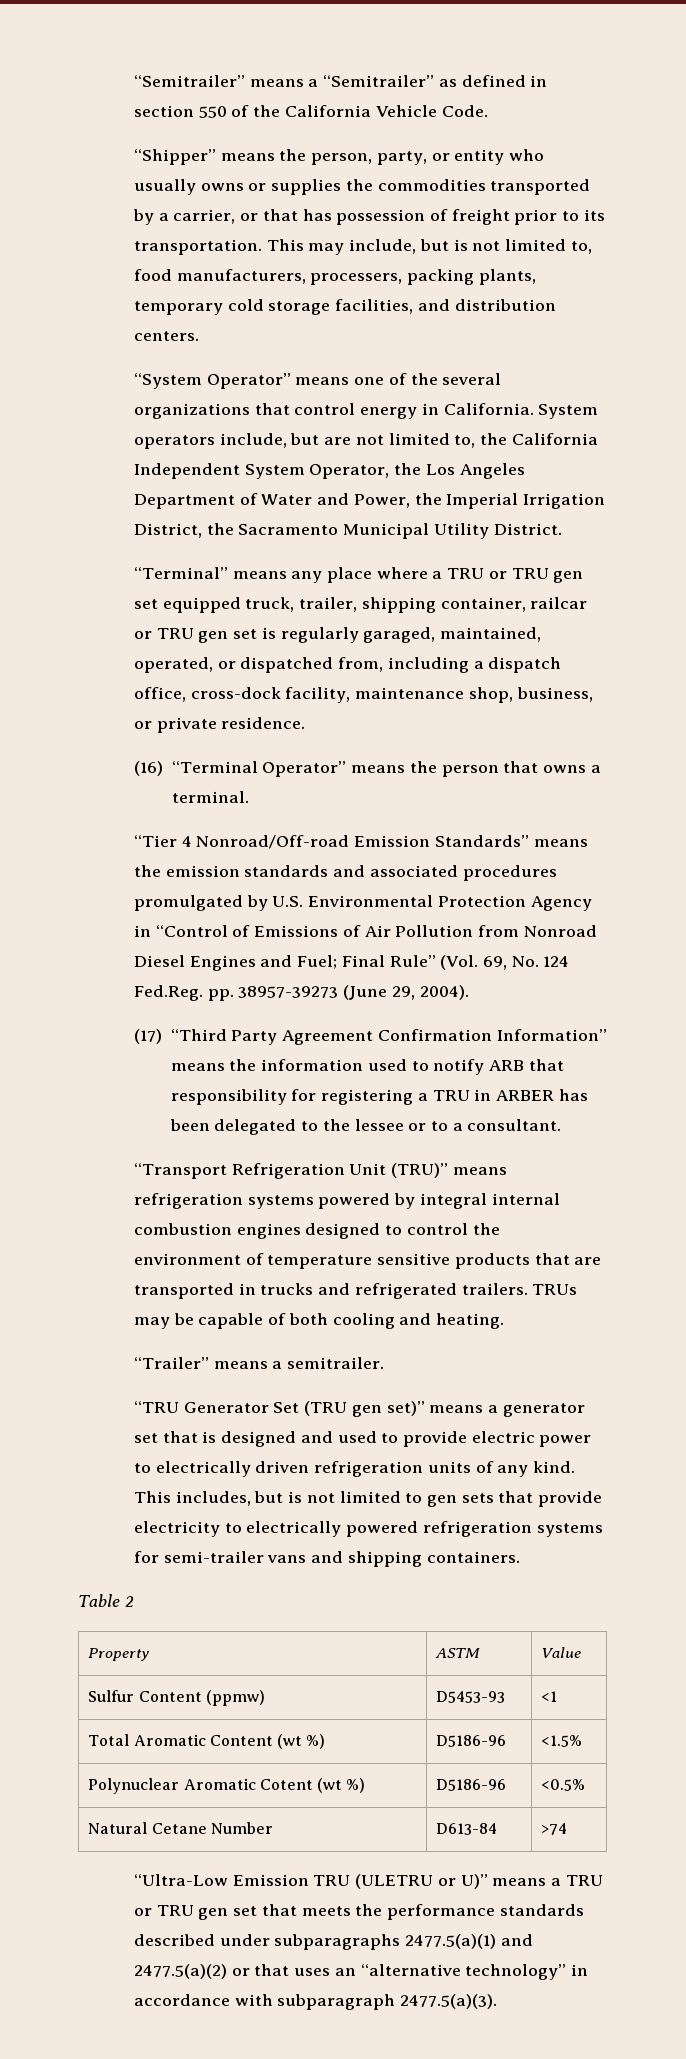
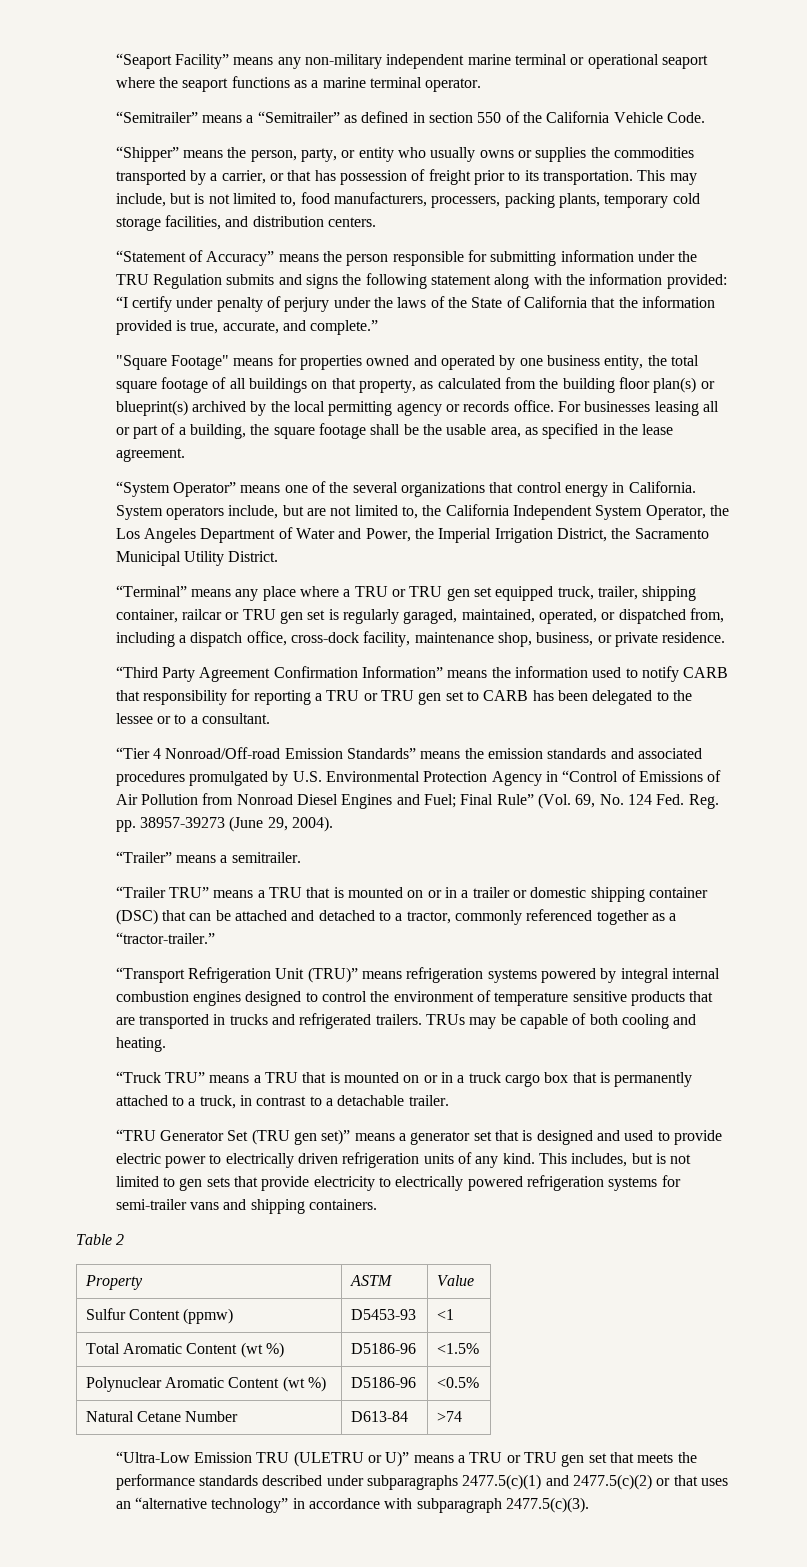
(133, 81) none -> [115,53,708,69] [115,76,482,92] “Seaport Facility” means any non-military independent marine terminal or operational seaport where the seaport functions as a marine terminal operator. //
(199, 336) none -> [115,250,698,266] [115,273,727,289] [115,296,715,312] [115,320,379,335] [115,354,699,370] [115,377,715,393] [115,400,719,416] [115,423,674,439] [115,448,185,462] // “Statement of Accuracy” means the person responsible for submitting information under the TRU Regulation submits and signs the following statement along with the information provided: “I certify under penalty of perjury under the laws of the State of California that the information provided is true, accurate, and complete.” // "Square Footage" means for properties owned and operated by one business entity, the total square footage of all buildings on that property, as calculated from the building floor plan(s) or blueprint(s) archived by the local permitting agency or records office. For businesses leasing all or part of a building, the square footage shall be the usable area, as specified in the lease agreement.
[133,761,601,777] [171,791,249,803] (16) “Terminal Operator” means the person that owns a terminal. -> [115,666,729,682] [115,689,692,705] [115,713,271,724] “Third Party Agreement Confirmation Information” means the information used to notify CARB that responsibility for reporting a TRU or TRU gen set to CARB has been delegated to the lessee or to a consultant.
[133,985,203,1001] Fed.Reg. -> [656,794,719,809] Fed. Reg.
[133,1029,607,1045] [170,1059,564,1075] [170,1089,588,1105] [169,1119,562,1135] (17) “Third Party Agreement Confirmation Information” means the information used to notify ARB that responsibility for registering a TRU in ARBER has been delegated to the lessee or to a consultant. -> [115,851,301,863] [115,886,708,902] [115,909,677,925] [115,932,215,944] “Trailer” means a semitrailer. // “Trailer TRU” means a TRU that is mounted on or in a trailer or domestic shipping container (DSC) that can be attached and detached to a tractor, commonly referenced together as a “tractor-trailer.”
[133,1357,385,1369] “Trailer” means a semitrailer. -> [115,1071,693,1087] [115,1095,449,1109] “Truck TRU” means a TRU that is mounted on or in a truck cargo box that is permanently attached to a truck, in contrast to a detachable trailer.
[259,1779,313,1790] Cotent -> [228,1377,280,1388] Content
[405,1934,533,1949] [133,1964,227,1979] 2477.5(a)(1) and 2477.5(a)(2) -> [462,1474,653,1490] 2477.5(c)(1) and 2477.5(c)(2)
[400,1994,498,2009] 2477.5(a)(3). -> [506,1497,590,1513] 2477.5(c)(3).

